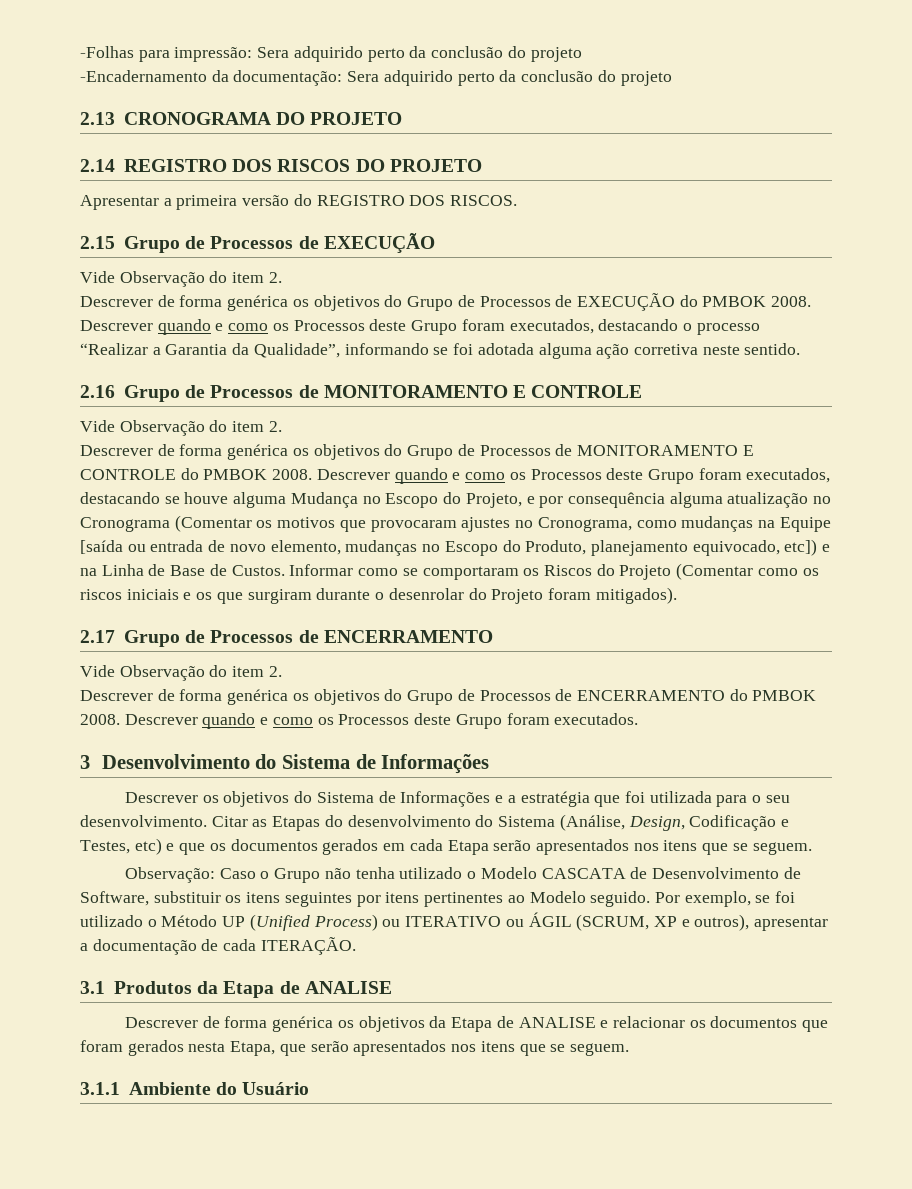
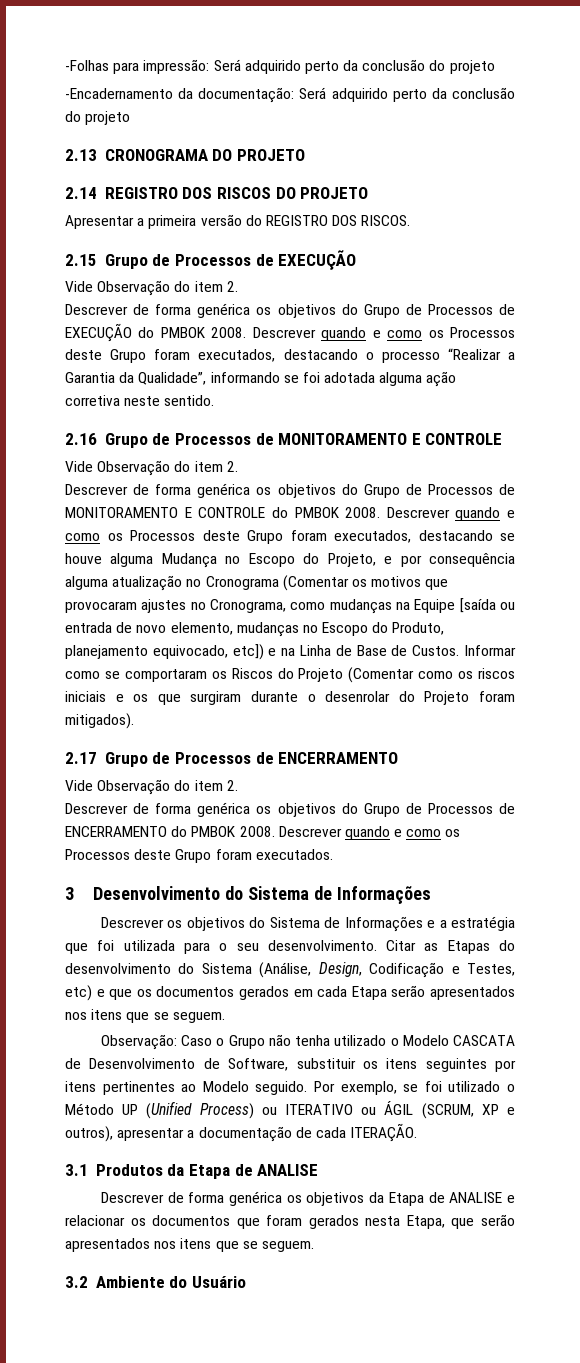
[257,47,290,58] Sera -> [213,59,241,71] Será
[347,71,380,82] Sera -> [299,87,327,99] Será
[80,1082,120,1095] 3.1.1 -> [65,1276,88,1288] 3.2

